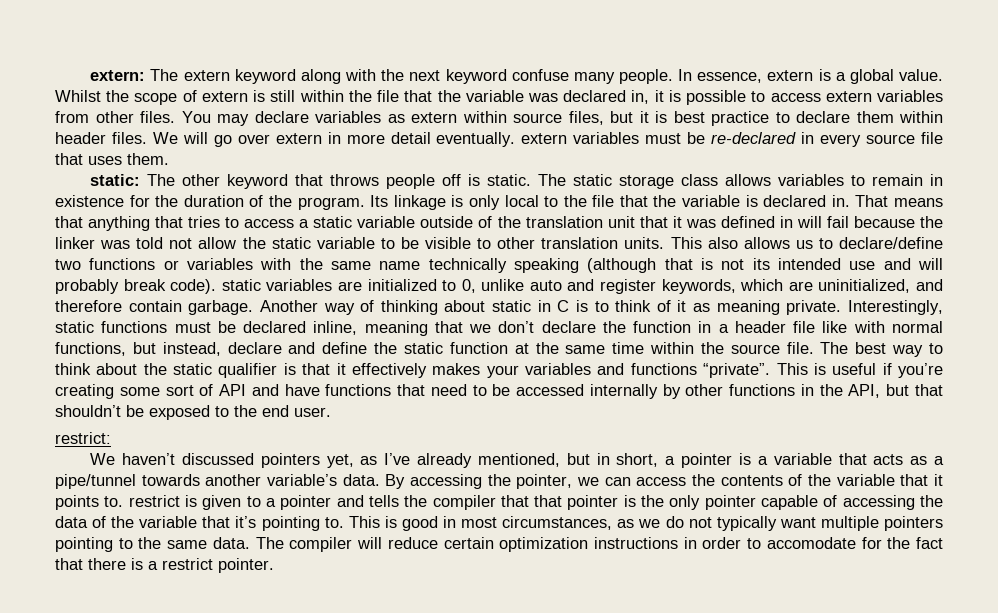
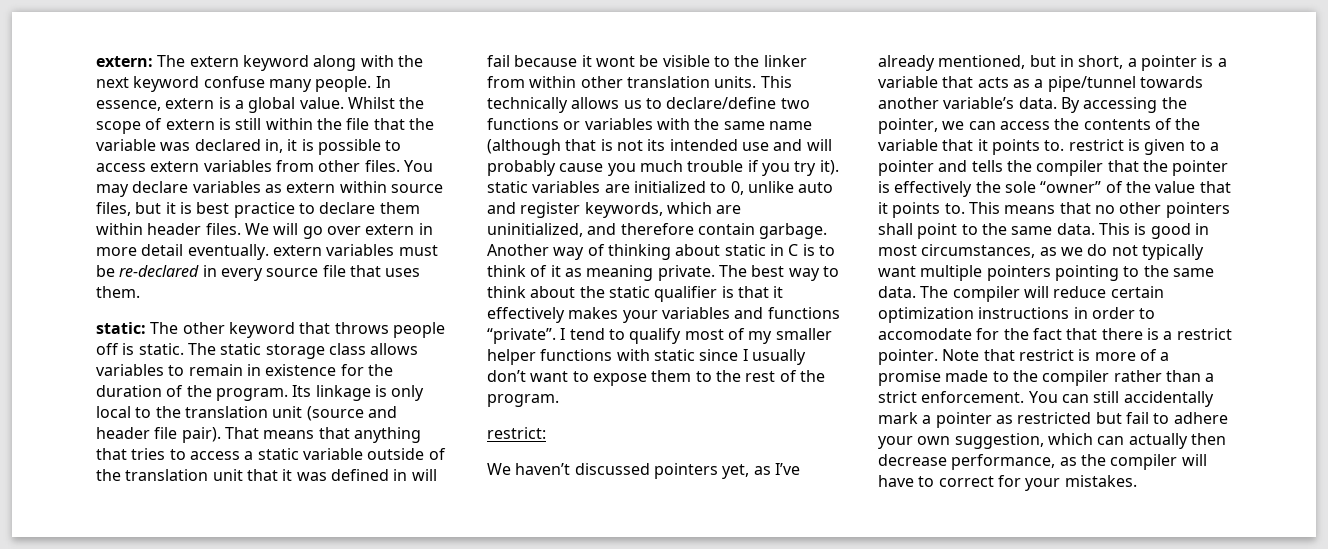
[592,195,850,207] file that the variable is declared in. -> [184,406,397,421] [96,427,221,443] translation unit (source and header file pair).
[919,216,943,228] [55,237,492,249] the linker was told not allow the static variable to be visible to -> [581,55,807,67] [487,76,577,88] it wont be visible to the linker from within
[707,237,738,249] also -> [487,97,568,113] technically
[428,258,579,273] technically speaking -> (812, 125) none
[123,279,217,294] break code). -> [559,160,839,176] cause you much trouble if you try it).
[848,300,944,315] [55,321,944,336] [55,342,814,356] Interestingly, static functions must be declared inline, meaning that we don’t declare the function in a header file like with normal functions, but instead, declare and define the static function at the same time within the source file. -> (715, 273) none
[776,363,943,378] [55,384,944,399] [55,405,331,420] This is useful if you’re creating some sort of API and have functions that need to be accessed internally by other functions in the API, but that shouldn’t be exposed to the end user. -> [560,328,832,344] [487,349,806,365] [487,370,825,386] [487,394,559,407] I tend to qualify most of my smaller helper functions with static since I usually don’t want to expose them to the rest of the program.
[534,495,944,510] [55,516,344,531] that pointer is the only pointer capable of accessing the data of the variable that it’s pointing to. -> [1142,160,1229,176] [878,181,1231,197] [878,202,1230,218] [878,223,1095,239] the pointer is effectively the sole “owner” of the value that it points to. This means that no other pointers shall point to the same data.
(274, 565) none -> [942,349,1170,361] [878,370,1215,386] [878,391,1214,407] [878,412,1228,428] [878,433,1226,449] [878,454,1207,470] [878,475,1137,491] Note that restrict is more of a promise made to the compiler rather than a strict enforcement. You can still accidentally mark a pointer as restricted but fail to adhere your own suggestion, which can actually then decrease performance, as the compiler will have to correct for your mistakes.

